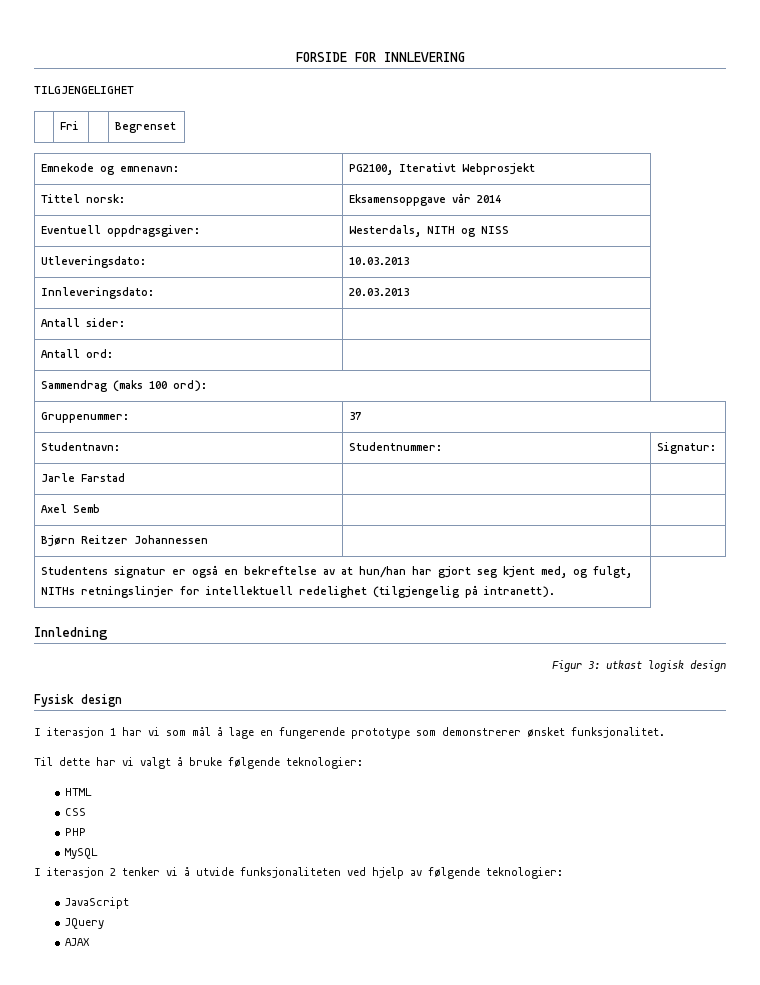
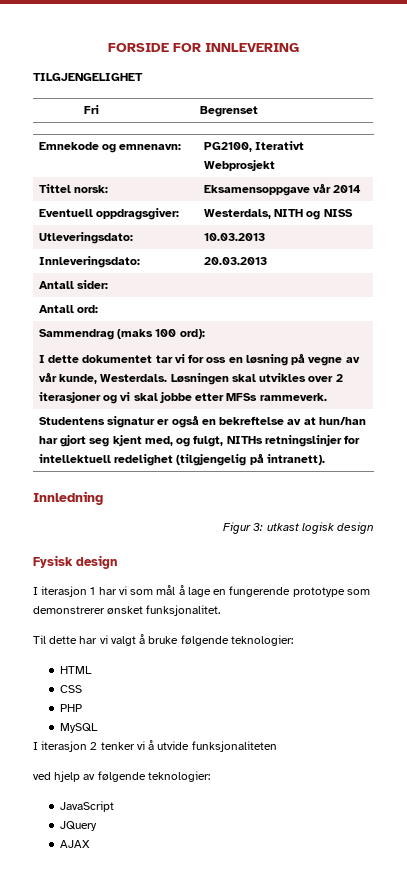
[41,412,130,423] [349,412,362,420] [41,442,121,451] [349,442,443,451] [657,442,717,454] [41,473,126,482] [41,504,101,513] [41,535,209,547] // Gruppenummer: | 37 // Studentnavn: | Studentnummer: | Signatur: // Jarle Farstad | | // Axel Semb | | // Bjørn Reitzer Johannessen | | -> [38,353,360,366] [38,372,343,385] [38,392,327,404] // I dette dokumentet tar vi for oss en løsning på vegne av vår kunde, Westerdals. Løsningen skal utvikles over 2 iterasjoner og vi skal jobbe etter MFSs rammeverk.
(341, 872) none -> (277, 746) //

